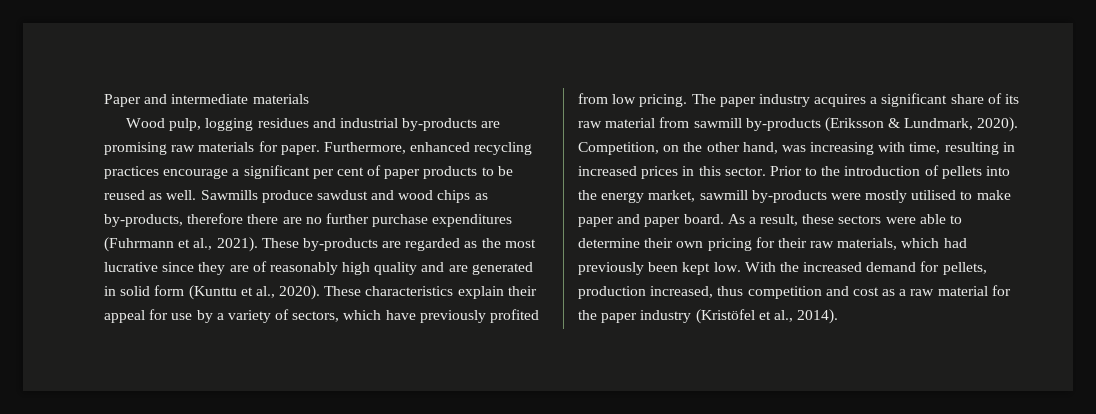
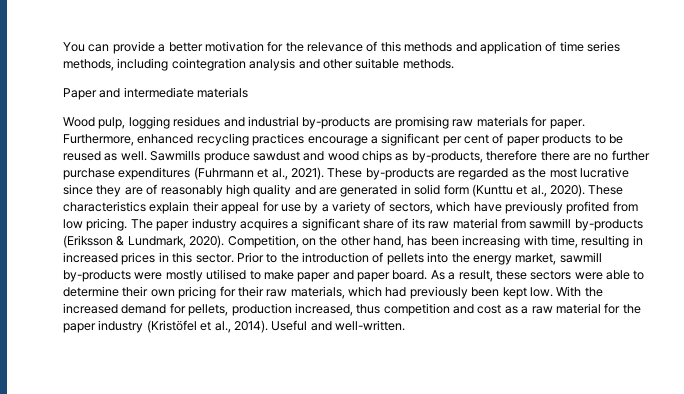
(104, 100) none -> [63,41,620,54] [63,58,454,71] You can provide a better motivation for the relevance of this methods and application of time series methods, including cointegration analysis and other suitable methods. //
[781,145,806,152] was -> [407,236,459,246] has been
(839, 316) none -> [271,320,405,331] Useful and well-written.

